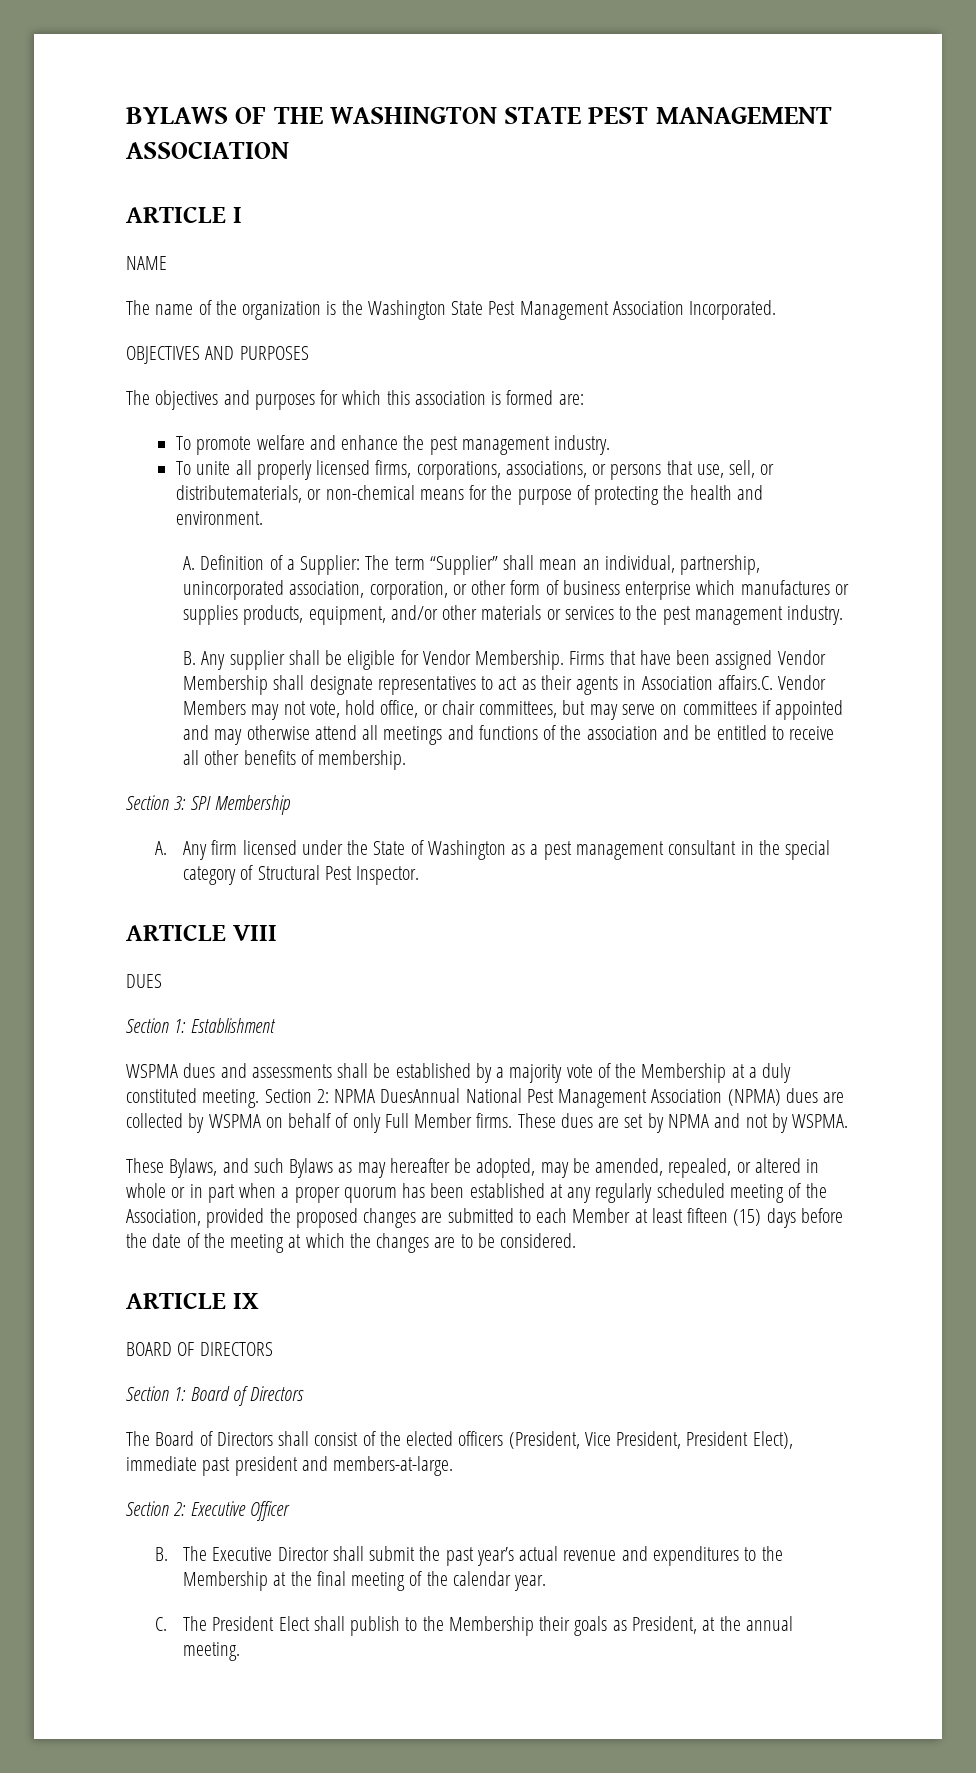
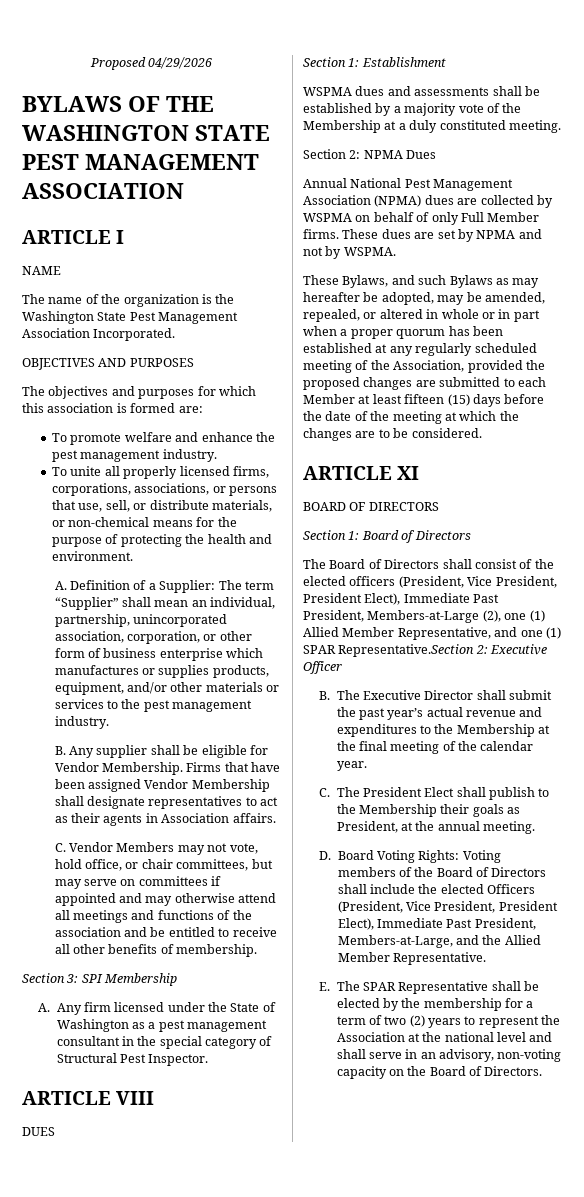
(126, 115) none -> [89,57,213,70] Proposed 04/29/2026 //
[175,485,302,503] distributematerials, -> [149,500,272,512] distribute materials,
[717,675,773,690] affairs.C. -> [232,813,276,823] [54,843,66,852] affairs. // C.
(260, 1098) none -> (561, 126) //
[380,1088,461,1103] DuesAnnual -> [406,150,437,159] [303,178,347,188] Dues // Annual
[233,1293,260,1309] IX -> [397,466,420,480] XI
[126,1456,454,1476] [126,1501,169,1516] immediate past president and members-at-large. // Section -> [403,593,500,603] [303,610,545,623] [303,627,561,640] [303,644,475,657] Immediate Past President, Members-at-Large (2), one (1) Allied Member Representative, and one (1) SPAR Representative.Section
(241, 1651) none -> [319,850,501,863] [337,867,547,877] [337,884,536,894] [337,901,558,913] [337,918,536,930] [337,935,541,948] [337,952,486,965] [319,981,540,994] [336,998,534,1011] [336,1015,561,1028] [336,1032,553,1042] [336,1049,562,1062] [336,1066,543,1079] // D. Board Voting Rights: Voting members of the Board of Directors shall include the elected Officers (President, Vice President, President Elect), Immediate Past President, Members-at-Large, and the Allied Member Representative. // E. The SPAR Representative shall be elected by the membership for a term of two (2) years to represent the Association at the national level and shall serve in an advisory, non-voting capacity on the Board of Directors.

